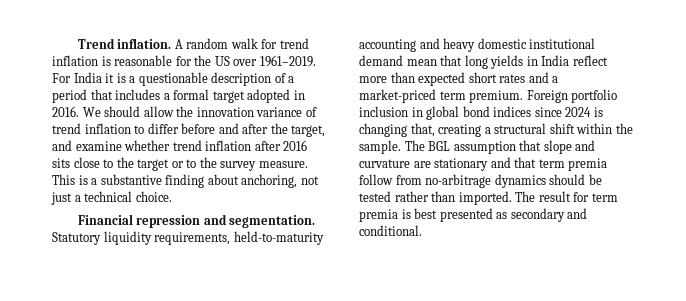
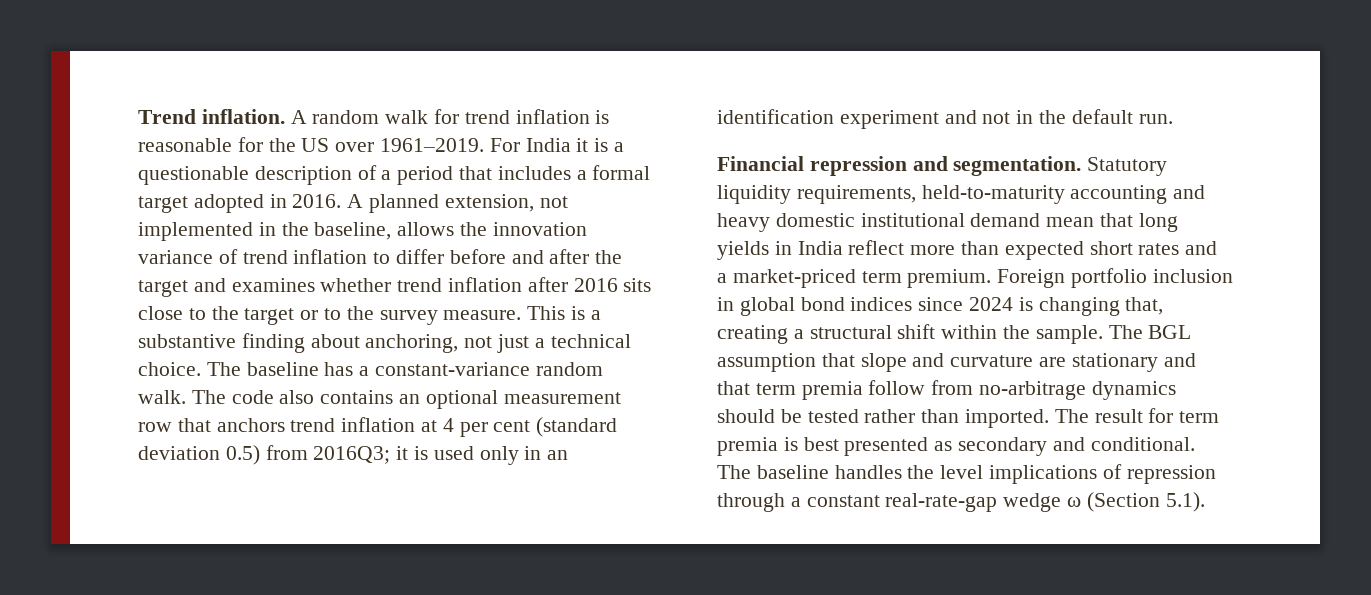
[82,106,174,117] We should allow -> [347,194,568,213] [138,222,455,241] A planned extension, not implemented in the baseline, allows
[291,125,326,137] [52,140,122,151] target, and examine -> [138,278,315,297] target and examines
(172, 196) none -> [206,362,603,376] [138,390,621,409] [138,417,618,437] [138,445,569,465] [717,109,1173,129] The baseline has a constant-variance random walk. The code also contains an optional measurement row that anchors trend inflation at 4 per cent (standard deviation 0.5) from 2016Q3; it is used only in an identification experiment and not in the default run.
(422, 230) none -> [717,464,1216,484] [717,492,1205,512] The baseline handles the level implications of repression through a constant real-rate-gap wedge ω (Section 5.1).

